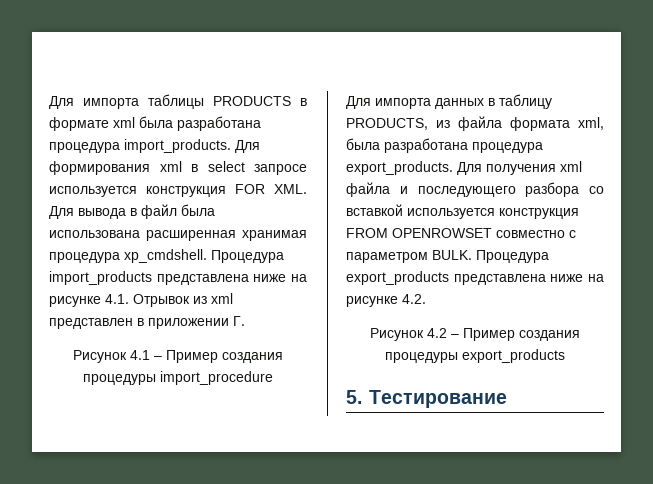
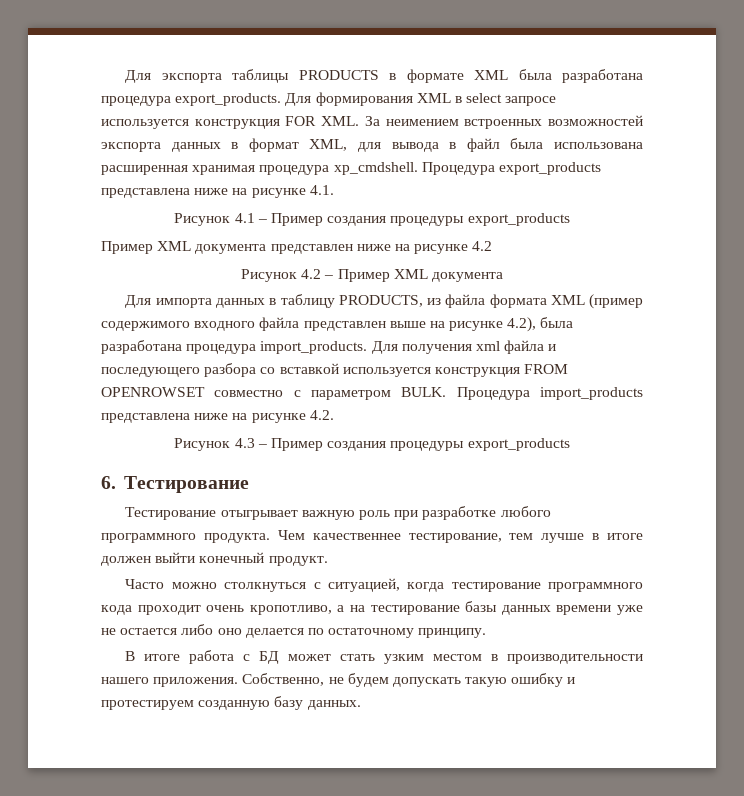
[49,96,139,109] Для импорта -> [125,70,222,83] Для экспорта
[113,116,261,131] [49,139,231,153] xml была разработана процедура import_products. -> [474,69,643,83] [101,93,282,106] XML была разработана процедура export_products.
[159,161,182,172] xml -> [416,93,451,103] XML
[49,206,74,219] Для -> [364,115,643,129] [101,138,381,152] За неимением встроенных возможностей экспорта данных в формат XML, для
[49,271,152,285] import_products -> [498,162,601,175] export_products
[133,293,233,307] [49,316,245,329] Отрывок из xml представлен в приложении Г. -> (334, 190) none
[160,371,273,385] import_procedure -> [467,213,570,226] [101,241,493,254] [241,269,503,282] export_products // Пример XML документа представлен ниже на рисунке 4.2 // Рисунок 4.2 – Пример XML документа
[578,117,604,130] [346,138,543,153] [346,161,453,175] xml, была разработана процедура export_products. -> [550,294,643,309] [101,317,574,332] [101,340,368,354] XML (пример содержимого входного файла представлен выше на рисунке 4.2), была разработана процедура import_products.
[346,271,449,285] export_products -> [540,387,643,400] import_products
[427,328,580,341] [385,349,565,363] [346,390,507,408] 4.2 – Пример создания процедуры export_products // 5. Тестирование -> [234,438,570,451] [101,476,249,493] [125,506,551,520] [101,530,643,543] [101,552,328,566] [125,578,643,592] [101,601,644,615] [101,624,487,638] [125,650,643,664] [101,673,576,687] [101,696,361,710] 4.3 – Пример создания процедуры export_products // 6. Тестирование // Тестирование отыгрывает важную роль при разработке любого программного продукта. Чем качественнее тестирование, тем лучше в итоге должен выйти конечный продукт. // Часто можно столкнуться с ситуацией, когда тестирование программного кода проходит очень кропотливо, а на тестирование базы данных времени уже не остается либо оно делается по остаточному принципу. // В итоге работа с БД может стать узким местом в производительности нашего приложения. Собственно, не будем допускать такую ошибку и протестируем созданную базу данных.

